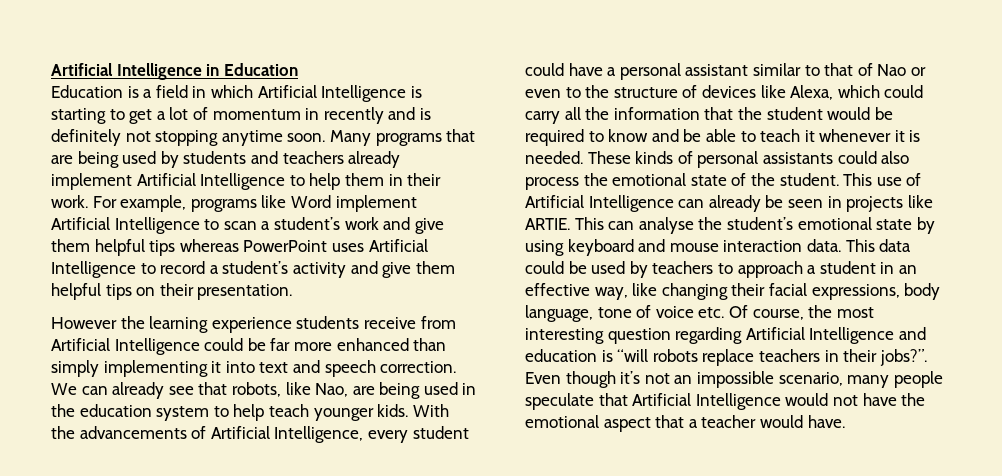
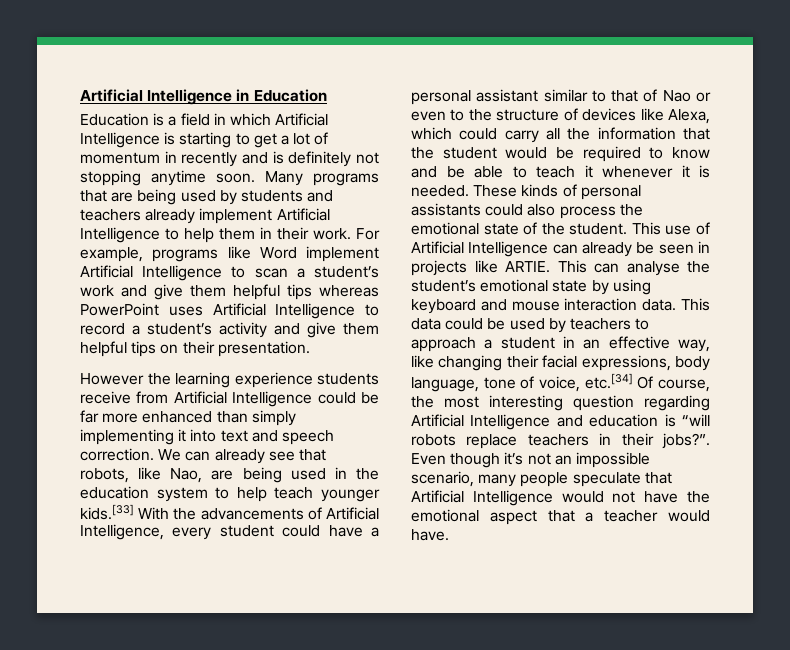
[377,404,409,417] kids. -> [80,504,134,520] kids.[33]
[655,306,725,318] voice etc. -> [539,373,633,392] voice, etc.[34]

